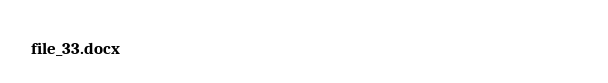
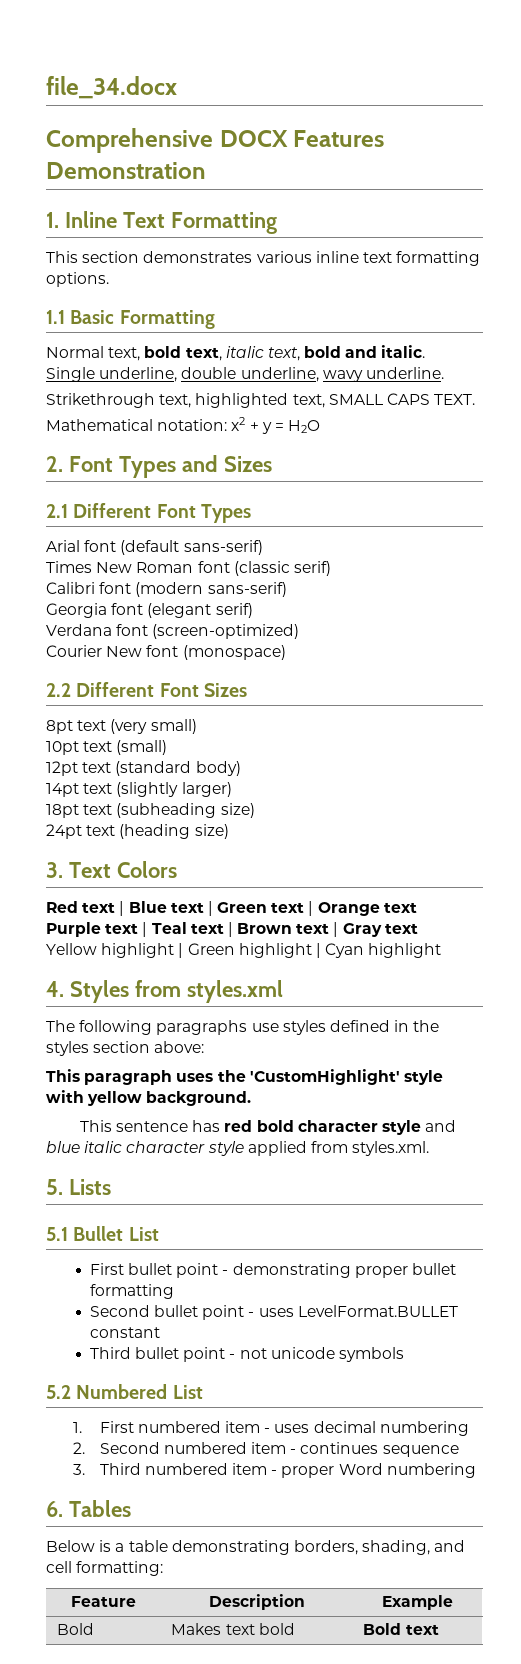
[31,42,120,56] file_33.docx -> [46,76,177,99] [46,128,385,153] [46,162,206,179] [46,211,277,234] [46,251,481,266] [46,272,109,287] [46,310,215,329] [46,345,426,361] [46,367,444,382] [46,393,476,408] [46,417,321,434] [46,455,272,478] [46,503,251,523] [46,540,263,555] [46,561,331,576] [46,582,287,597] [46,603,253,618] [46,624,300,639] [46,645,286,660] [46,682,247,697] [46,719,197,734] [46,740,168,755] [46,761,241,776] [46,782,232,797] [46,803,255,818] [46,824,229,839] [46,861,177,878] [46,901,417,916] [46,922,418,937] [46,943,442,958] [46,980,283,1003] [46,1020,440,1035] [46,1041,205,1056] [46,1069,443,1085] [46,1090,252,1106] [79,1120,457,1135] [46,1141,430,1156] [46,1179,111,1195] [46,1226,159,1241] [89,1263,456,1278] [89,1284,174,1299] [89,1305,458,1320] [89,1327,160,1338] [89,1347,404,1362] [46,1384,203,1399] [72,1421,469,1436] [72,1442,459,1457] [72,1463,476,1478] [46,1500,131,1517] [46,1540,466,1555] [46,1561,164,1576] [71,1596,136,1607] [208,1594,305,1610] [382,1595,453,1610] [57,1623,95,1635] [171,1623,295,1635] [363,1623,439,1635] file_34.docx // Comprehensive DOCX Features Demonstration // 1. Inline Text Formatting // This section demonstrates various inline text formatting options. // 1.1 Basic Formatting // Normal text, bold text, italic text, bold and italic. // Single underline, double underline, wavy underline. // Strikethrough text, highlighted text, SMALL CAPS TEXT. // Mathematical notation: x2 + y = H2O // 2. Font Types and Sizes // 2.1 Different Font Types // Arial font (default sans-serif) // Times New Roman font (classic serif) // Calibri font (modern sans-serif) // Georgia font (elegant serif) // Verdana font (screen-optimized) // Courier New font (monospace) // 2.2 Different Font Sizes // 8pt text (very small) // 10pt text (small) // 12pt text (standard body) // 14pt text (slightly larger) // 18pt text (subheading size) // 24pt text (heading size) // 3. Text Colors // Red text | Blue text | Green text | Orange text // Purple text | Teal text | Brown text | Gray text // Yellow highlight | Green highlight | Cyan highlight // 4. Styles from styles.xml // The following paragraphs use styles defined in the styles section above: // This paragraph uses the 'CustomHighlight' style with yellow background. // This sentence has red bold character style and blue italic character style applied from styles.xml. // 5. Lists // 5.1 Bullet List // First bullet point - demonstrating proper bullet formatting // Second bullet point - uses LevelFormat.BULLET constant // Third bullet point - not unicode symbols // 5.2 Numbered List // 1. First numbered item - uses decimal numbering // 2. Second numbered item - continues sequence // 3. Third numbered item - proper Word numbering // 6. Tables // Below is a table demonstrating borders, shading, and cell formatting: // Feature | Description | Example // Bold | Makes text bold | Bold text

